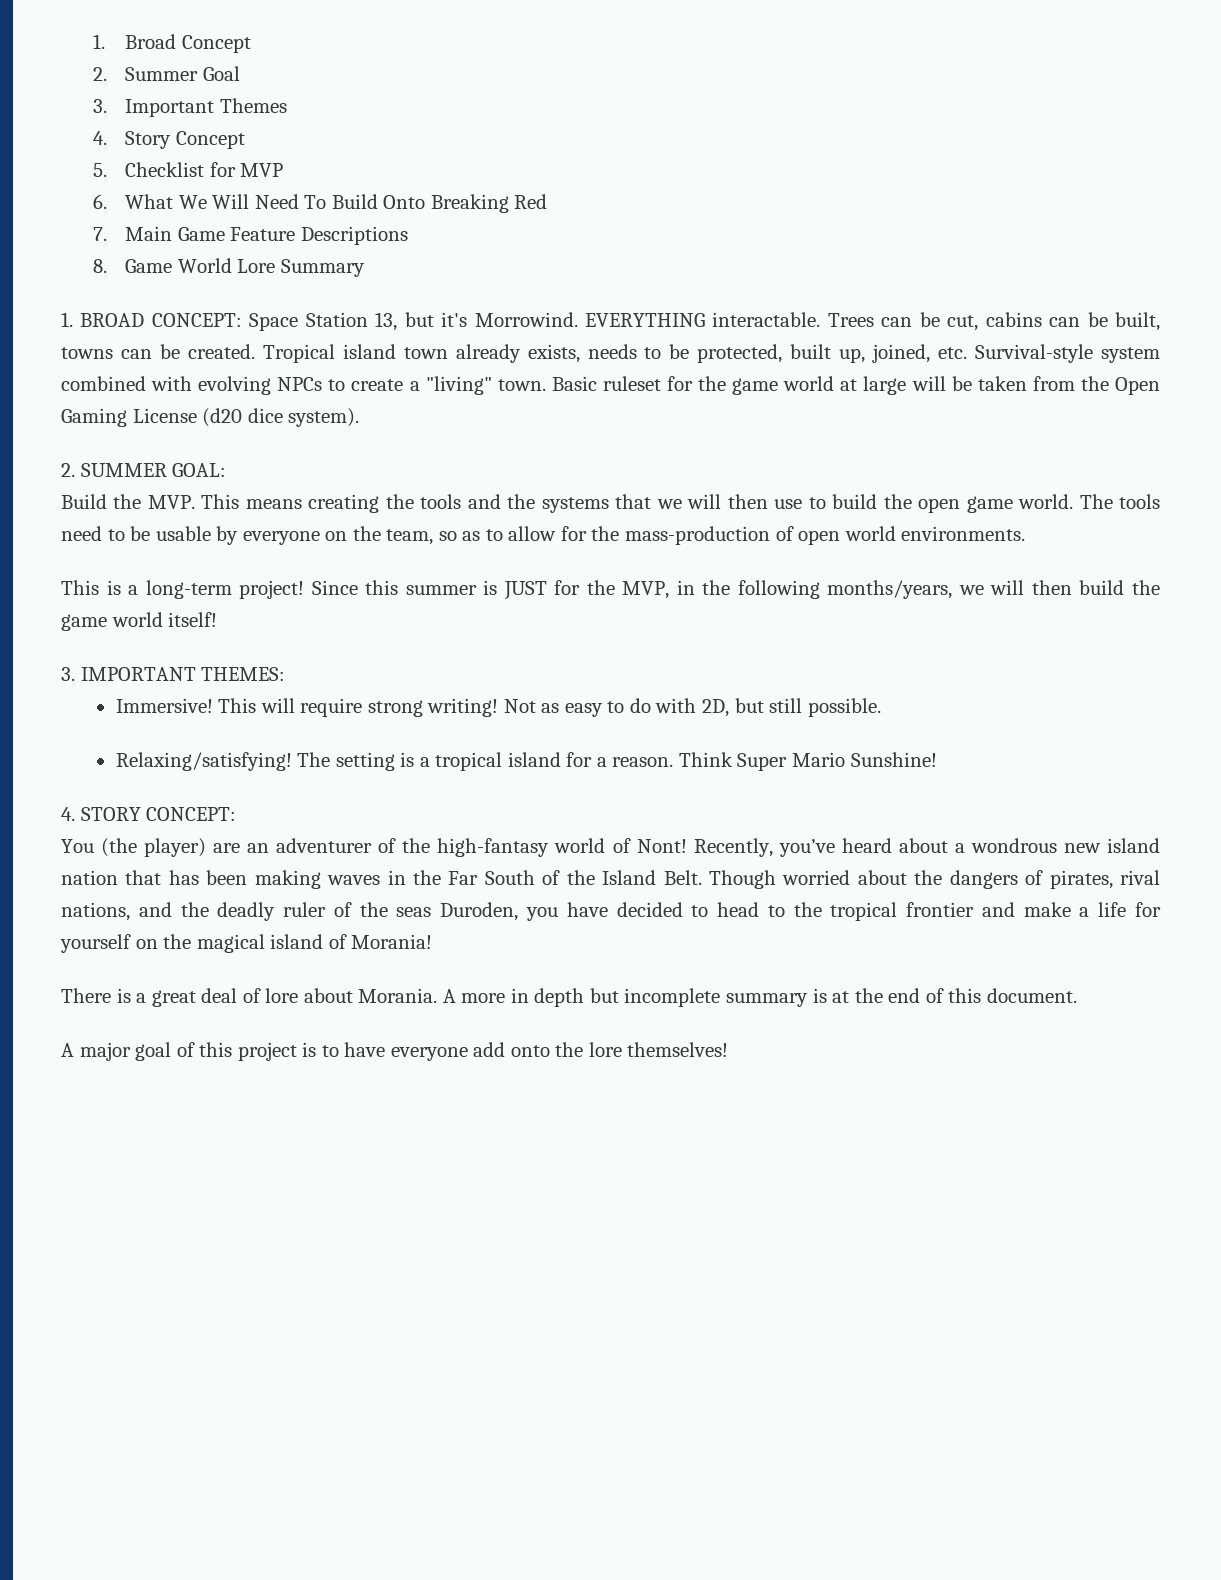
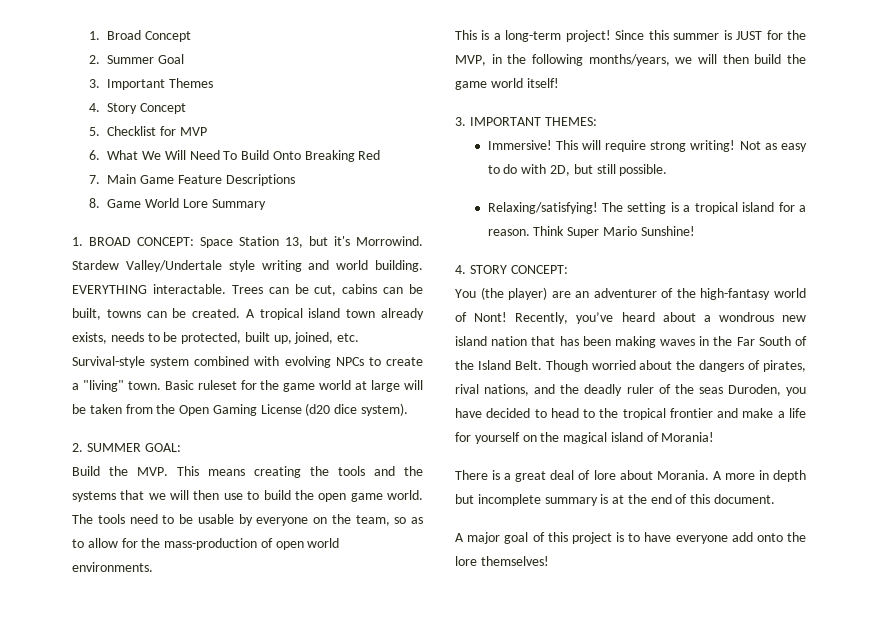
(578, 319) none -> [72,260,423,272] Stardew Valley/Undertale style writing and world building.
[262,344,335,363] Tropical -> [245,308,303,320] A tropical

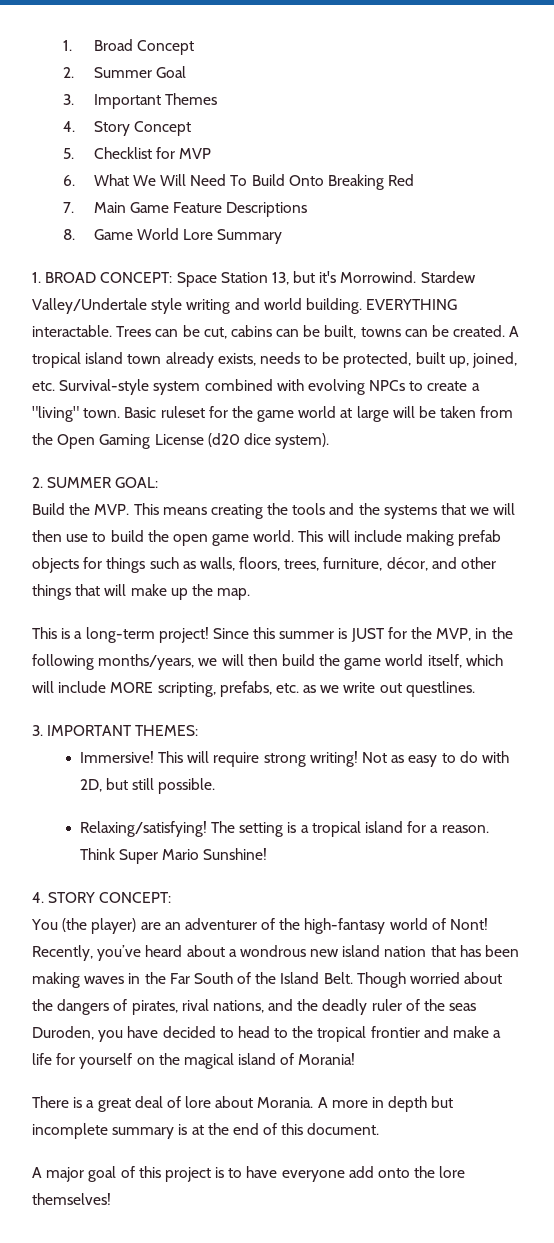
[72,514,423,526] [72,538,340,550] [72,562,153,572] The tools need to be usable by everyone on the team, so as to allow for the mass-production of open world environments. -> [298,530,502,546] [32,557,497,573] [32,584,251,600] This will include making prefab objects for things such as walls, floors, trees, furniture, décor, and other things that will make up the map.
[526,78,559,88] itself! -> [427,654,503,668] [32,681,475,697] itself, which will include MORE scripting, prefabs, etc. as we write out questlines.

